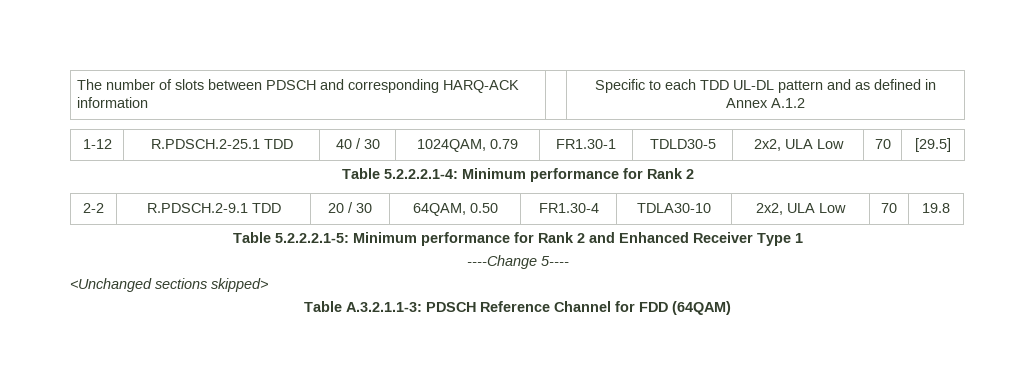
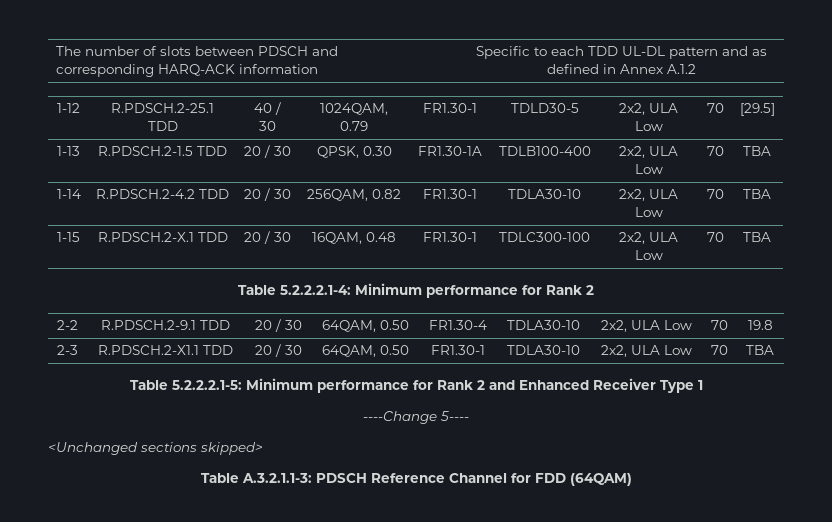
(951, 145) none -> [57,146,80,156] [98,146,227,156] [244,145,291,158] [316,146,392,158] [418,146,482,156] [498,146,591,156] [619,146,678,158] [634,164,663,174] [706,146,724,156] [743,146,771,156] [56,189,81,199] [96,189,229,199] [244,188,291,201] [307,189,401,201] [423,189,477,199] [508,189,581,199] [619,189,678,201] [634,207,663,217] [706,189,724,199] [743,189,771,199] [57,232,80,242] [97,232,228,242] [244,231,291,244] [312,232,396,244] [423,232,477,242] [499,232,590,242] [619,232,678,244] [634,250,663,260] [706,232,724,242] [743,232,771,242] // 1-13 | R.PDSCH.2-1.5 TDD | 20 / 30 | QPSK, 0.30 | FR1.30-1A | TDLB100-400 | 2x2, ULA Low | 70 | TBA // 1-14 | R.PDSCH.2-4.2 TDD | 20 / 30 | 256QAM, 0.82 | FR1.30-1 | TDLA30-10 | 2x2, ULA Low | 70 | TBA // 1-15 | R.PDSCH.2-X.1 TDD | 20 / 30 | 16QAM, 0.48 | FR1.30-1 | TDLC300-100 | 2x2, ULA Low | 70 | TBA
(950, 208) none -> [57,345,78,355] [98,345,233,355] [254,344,302,357] [322,345,409,357] [431,345,485,355] [506,345,580,355] [600,345,692,357] [711,345,728,355] [746,345,774,355] // 2-3 | R.PDSCH.2-X1.1 TDD | 20 / 30 | 64QAM, 0.50 | FR1.30-1 | TDLA30-10 | 2x2, ULA Low | 70 | TBA

